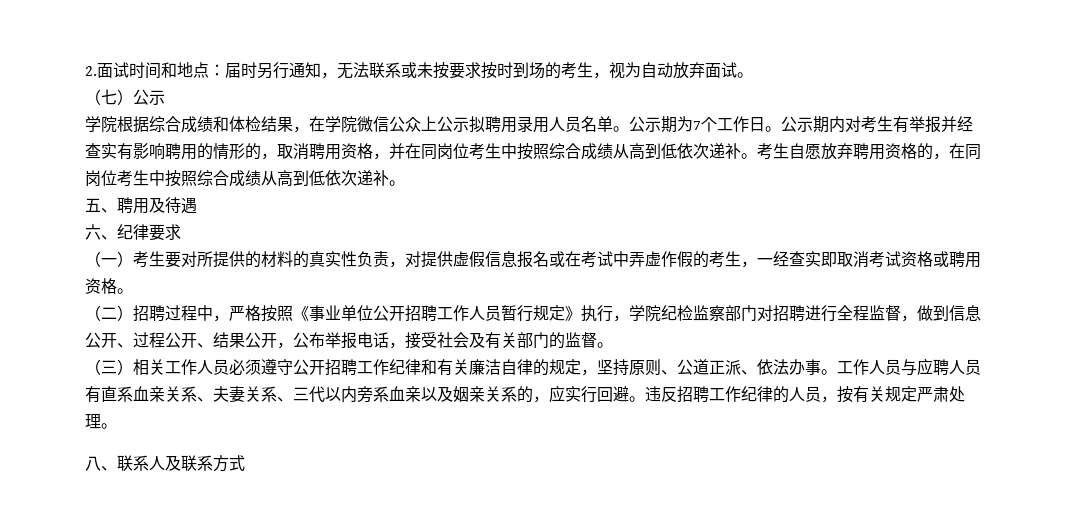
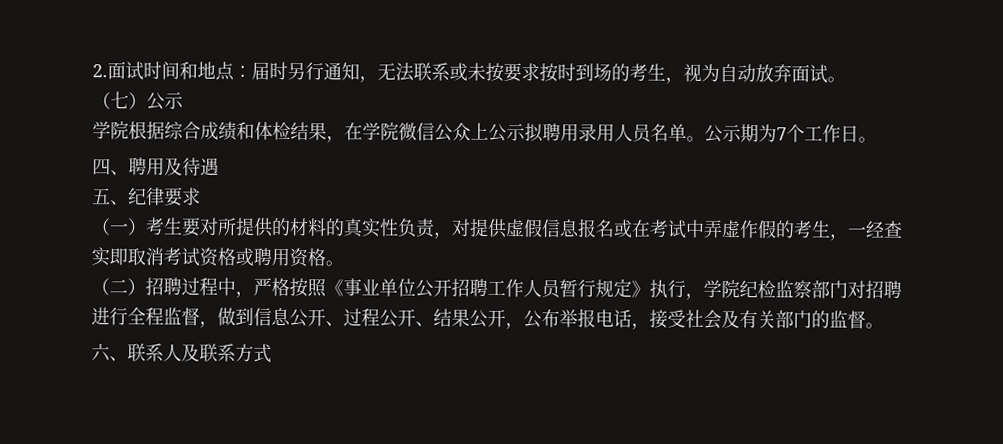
[781,116,973,133] [85,143,981,160] [85,170,405,187] [85,198,101,212] 公示期内对考生有举报并经查实有影响聘用的情形的，取消聘用资格，并在同岗位考生中按照综合成绩从高到低依次递补。考生自愿放弃聘用资格的，在同岗位考生中按照综合成绩从高到低依次递补。 // 五 -> [92,158,111,176] // 四
[85,224,101,240] 六 -> [92,188,111,205] 五
[85,358,981,376] [85,385,965,403] [85,414,117,429] [85,456,101,471] （三）相关工作人员必须遵守公开招聘工作纪律和有关廉洁自律的规定，坚持原则、公道正派、依法办事。工作人员与应聘人员有直系血亲关系、夫妻关系、三代以内旁系血亲以及姻亲关系的，应实行回避。违反招聘工作纪律的人员，按有关规定严肃处理。 // 八 -> [91,343,111,362] 六

